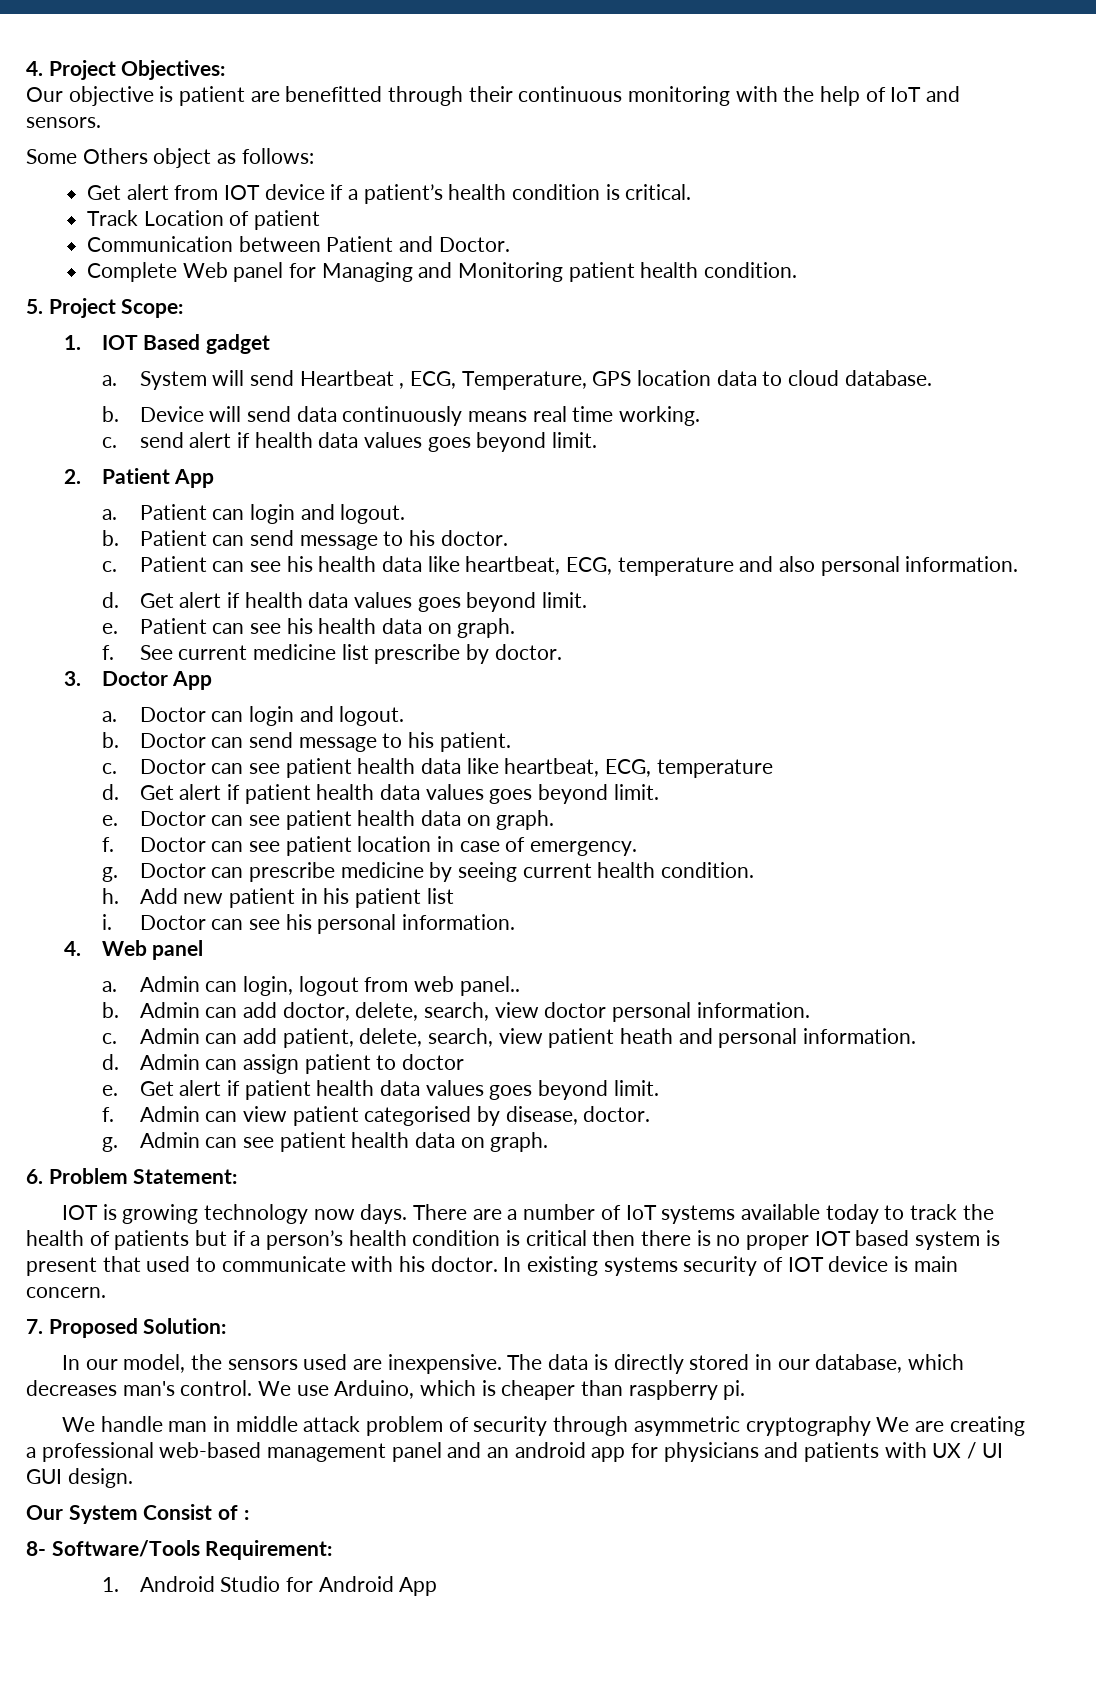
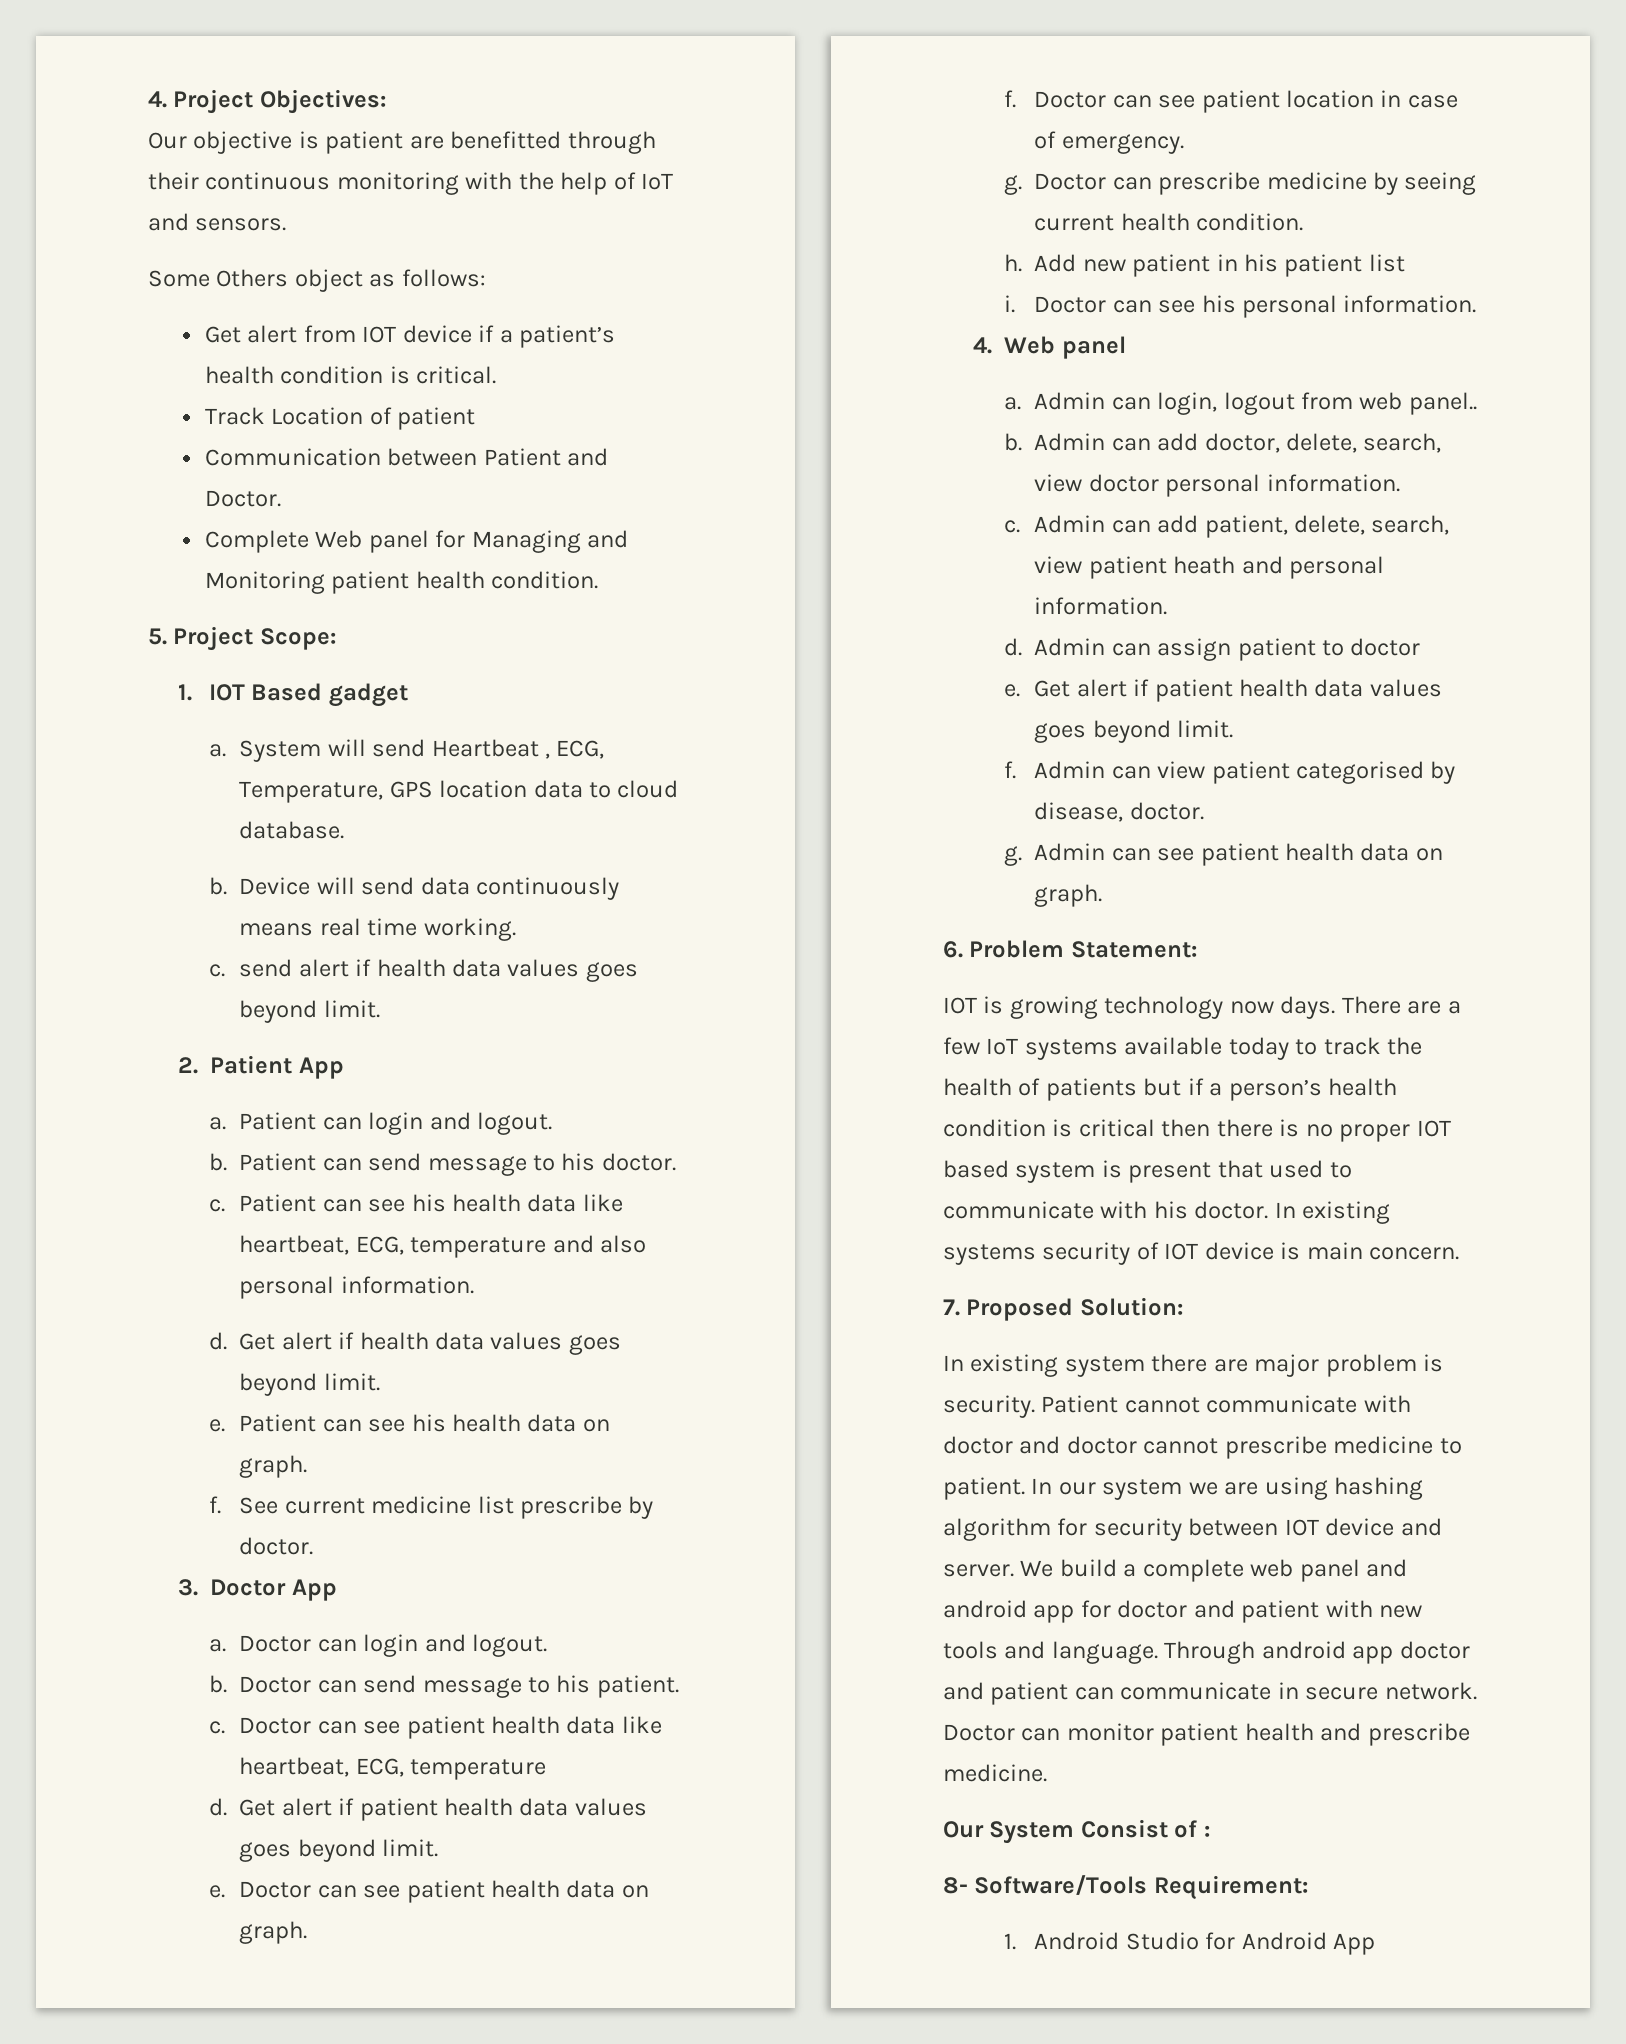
[523,1204,621,1220] number of -> [943,1037,980,1055] few
[85,1354,964,1374] [26,1380,746,1400] [62,1416,1025,1436] [26,1442,387,1462] our model, the sensors used are inexpensive. The data is directly stored in our database, which decreases man's control. We use Arduino, which is cheaper than raspberry pi. // We handle man in middle attack problem of security through asymmetric cryptography We are creating a professional web-based management -> [970,1354,1444,1377] [943,1395,1411,1418] [943,1436,1462,1459] [943,1477,1424,1500] [943,1518,1442,1541] [943,1559,1294,1582] existing system there are major problem is security. Patient cannot communicate with doctor and doctor cannot prescribe medicine to patient. In our system we are using hashing algorithm for security between IOT device and server. We build a complete web
[487,1447,510,1458] an -> (1408, 1568) none
[663,1442,1003,1462] [26,1468,133,1488] physicians and patients with UX / UI GUI design. -> [1117,1600,1423,1623] [943,1641,1470,1664] [943,1682,1477,1705] [943,1723,1470,1746] [943,1764,1047,1782] doctor and patient with new tools and language. Through android app doctor and patient can communicate in secure network. Doctor can monitor patient health and prescribe medicine.

